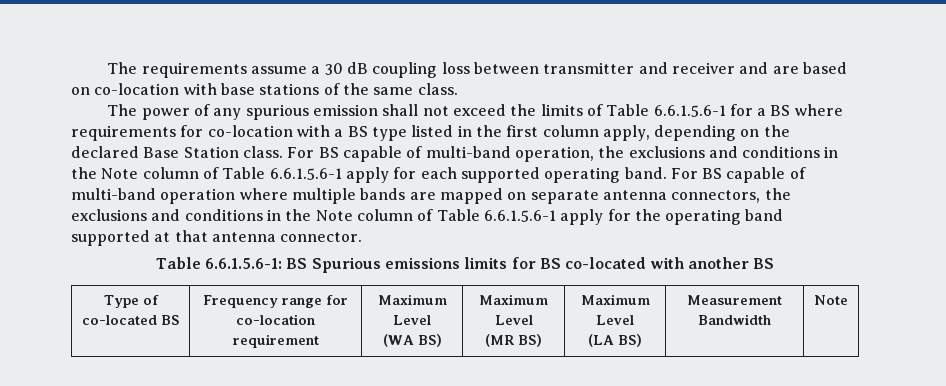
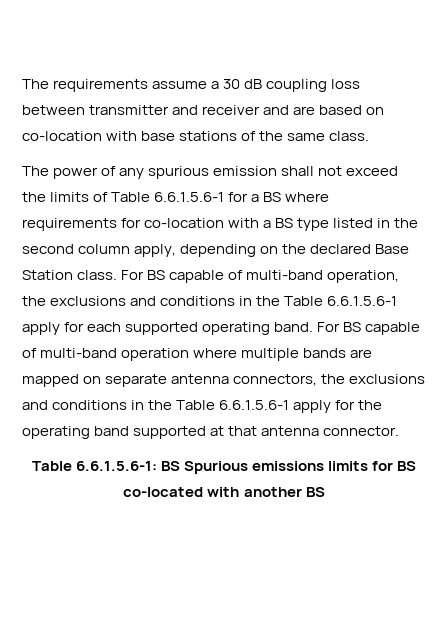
[506,125,539,137] first -> [22,244,74,254] second
[101,167,219,179] Note column of -> (281, 301) none
[315,209,434,221] Note column of -> (173, 405) none
[103,295,159,308] [82,315,179,325] [203,295,348,308] [236,314,315,325] [232,334,319,348] [377,294,447,305] [393,315,431,325] [382,334,442,347] [479,294,548,305] [494,315,533,325] [485,334,542,347] [580,294,650,305] [595,315,634,325] [588,334,642,347] [686,295,782,305] [697,314,771,325] [813,295,848,305] // Type of co-located BS | Frequency range for co-location requirement | Maximum Level // (WA BS) | Maximum Level // (MR BS) | Maximum Level // (LA BS) | Measurement Bandwidth | Note -> (325, 492) none

